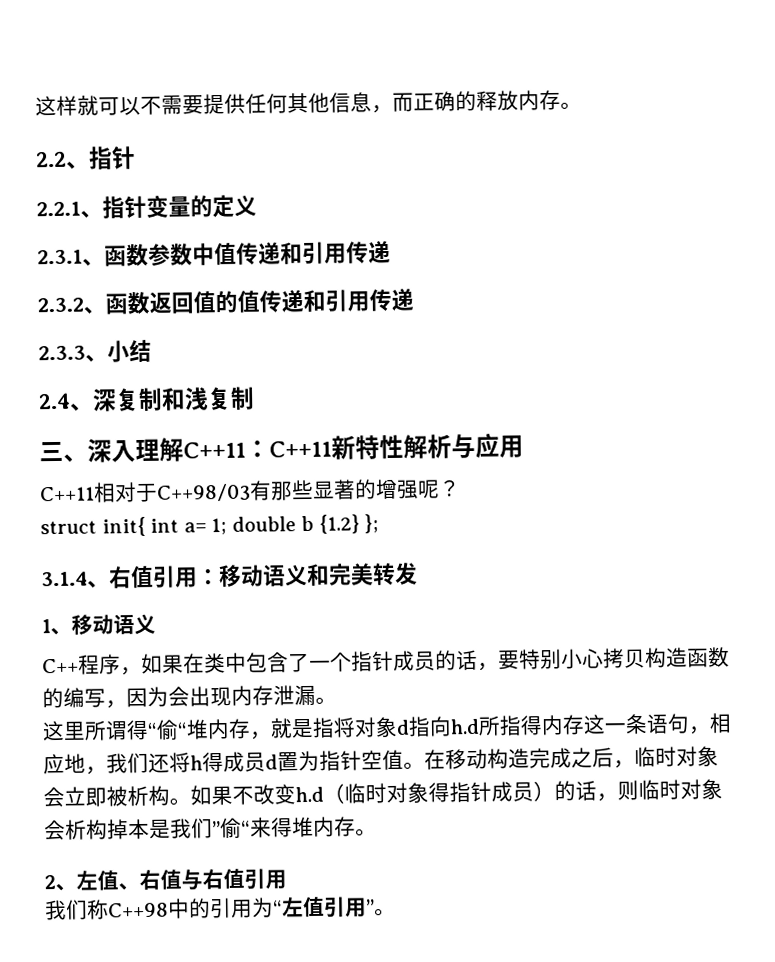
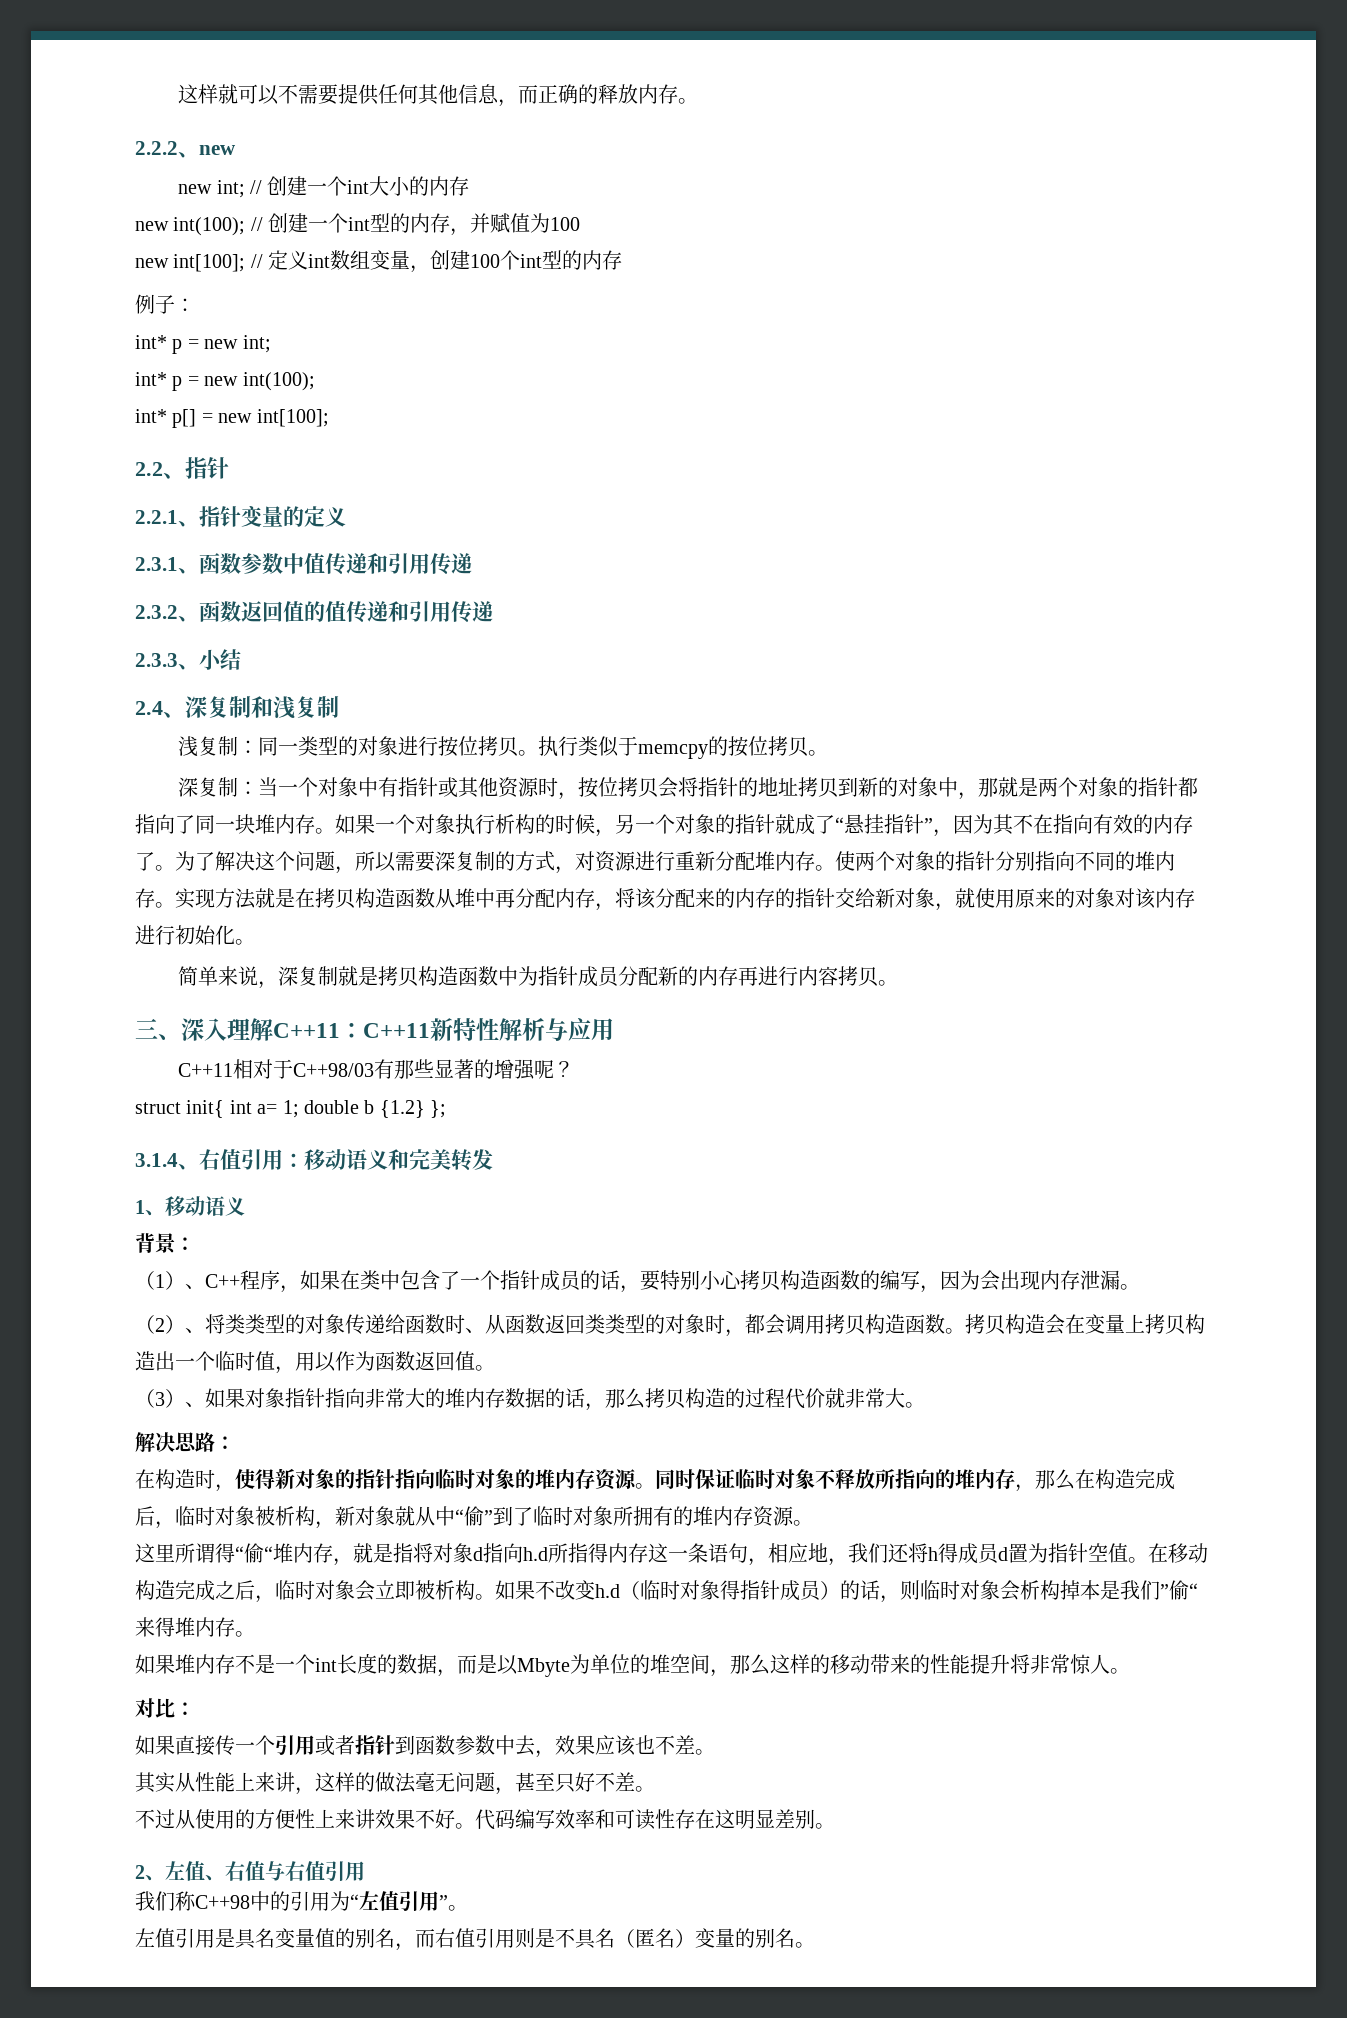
(582, 105) none -> [135,141,236,158] [178,176,470,198] [135,213,581,236] [135,250,623,273] [135,294,195,314] [135,335,271,354] [135,372,315,391] [135,409,329,428] // 2.2.2、new // new int; // 创建一个int大小的内存 // new int(100); // 创建一个int型的内存，并赋值为100 // new int[100]; // 定义int数组变量，创建100个int型的内存 // 例子： // int* p = new int; // int* p = new int(100); // int* p[] = new int[100];
(255, 398) none -> [178,736,829,759] [178,777,1199,800] [135,814,1193,837] [135,851,1175,874] [135,888,1195,911] [135,925,255,945] [178,966,899,989] // 浅复制：同一类型的对象进行按位拷贝。执行类似于memcpy的按位拷贝。 // 深复制：当一个对象中有指针或其他资源时，按位拷贝会将指针的地址拷贝到新的对象中，那就是两个对象的指针都指向了同一块堆内存。如果一个对象执行析构的时候，另一个对象的指针就成了“悬挂指针”，因为其不在指向有效的内存了。为了解决这个问题，所以需要深复制的方式，对资源进行重新分配堆内存。使两个对象的指针分别指向不同的堆内存。实现方法就是在拷贝构造函数从堆中再分配内存，将该分配来的内存的指针交给新对象，就使用原来的对象对该内存进行初始化。 // 简单来说，深复制就是拷贝构造函数中为指针成员分配新的内存再进行内容拷贝。
(156, 624) none -> [135,1233,195,1254] [135,1271,205,1290] 背景： // （1）、
(337, 700) none -> [135,1314,1205,1337] [135,1351,495,1374] [135,1388,925,1411] [135,1432,235,1452] [135,1468,1175,1492] [135,1506,813,1529] // （2）、将类类型的对象传递给函数时、从函数返回类类型的对象时，都会调用拷贝构造函数。拷贝构造会在变量上拷贝构造出一个临时值，用以作为函数返回值。 // （3）、如果对象指针指向非常大的堆内存数据的话，那么拷贝构造的过程代价就非常大。 // 解决思路： // 在构造时，使得新对象的指针指向临时对象的堆内存资源。同时保证临时对象不释放所指向的堆内存，那么在构造完成后，临时对象被析构，新对象就从中“偷”到了临时对象所拥有的堆内存资源。
(377, 832) none -> [135,1653,1130,1677] [135,1698,195,1718] [135,1735,715,1758] [135,1772,655,1795] [135,1809,835,1830] // 如果堆内存不是一个int长度的数据，而是以Mbyte为单位的堆空间，那么这样的移动带来的性能提升将非常惊人。 // 对比： // 如果直接传一个引用或者指针到函数参数中去，效果应该也不差。 // 其实从性能上来讲，这样的做法毫无问题，甚至只好不差。 // 不过从使用的方便性上来讲效果不好。代码编写效率和可读性存在这明显差别。
(396, 912) none -> [135,1928,815,1951] // 左值引用是具名变量值的别名，而右值引用则是不具名（匿名）变量的别名。

